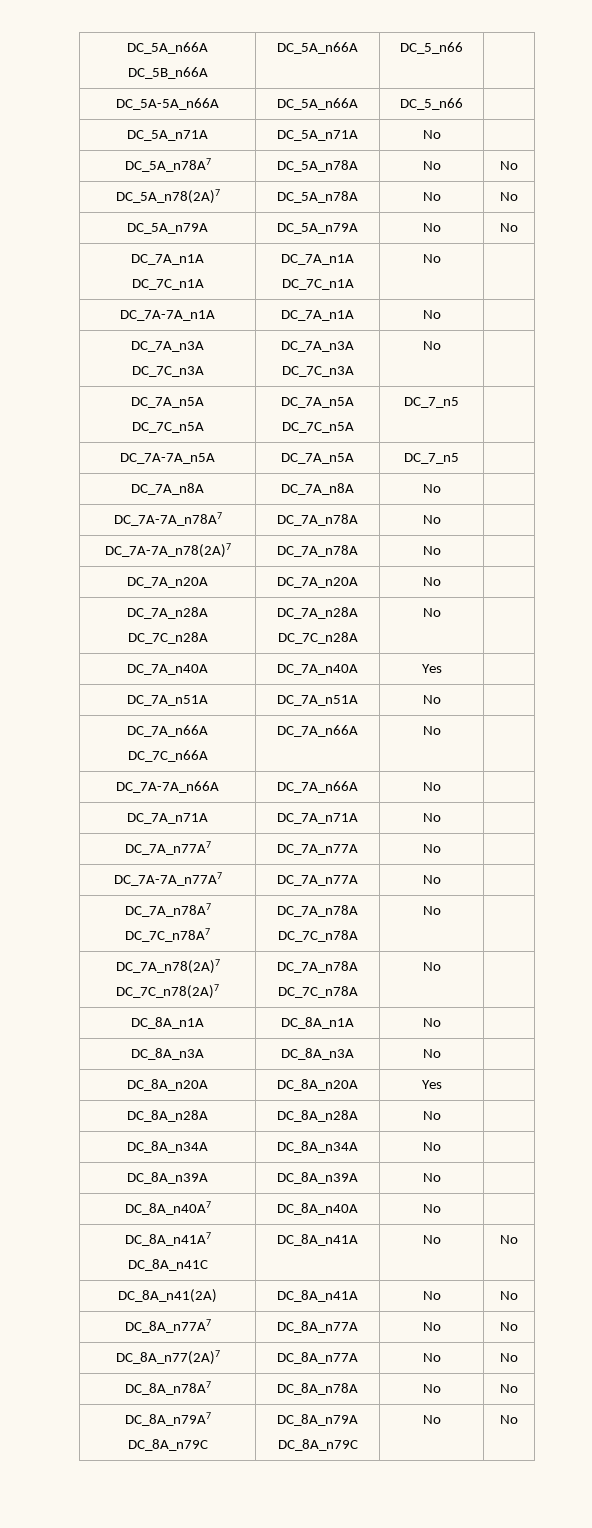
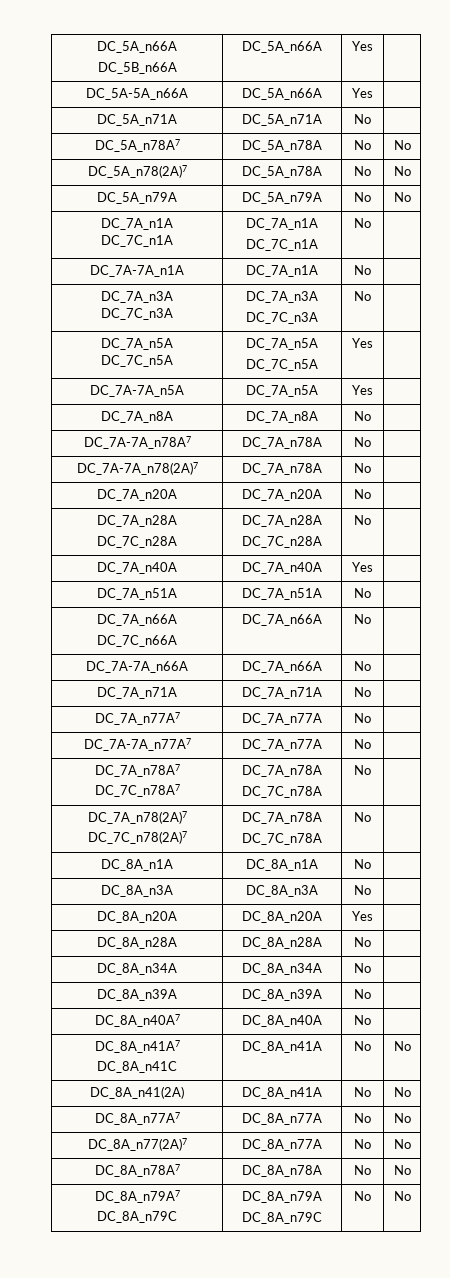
[400,42,463,54] DC_5_n66 -> [352,41,373,51] Yes
[400,98,463,110] DC_5_n66 -> [352,88,373,98] Yes
[404,397,459,408] DC_7_n5 -> [352,338,373,348] Yes
[404,453,459,464] DC_7_n5 -> [352,385,373,395] Yes

